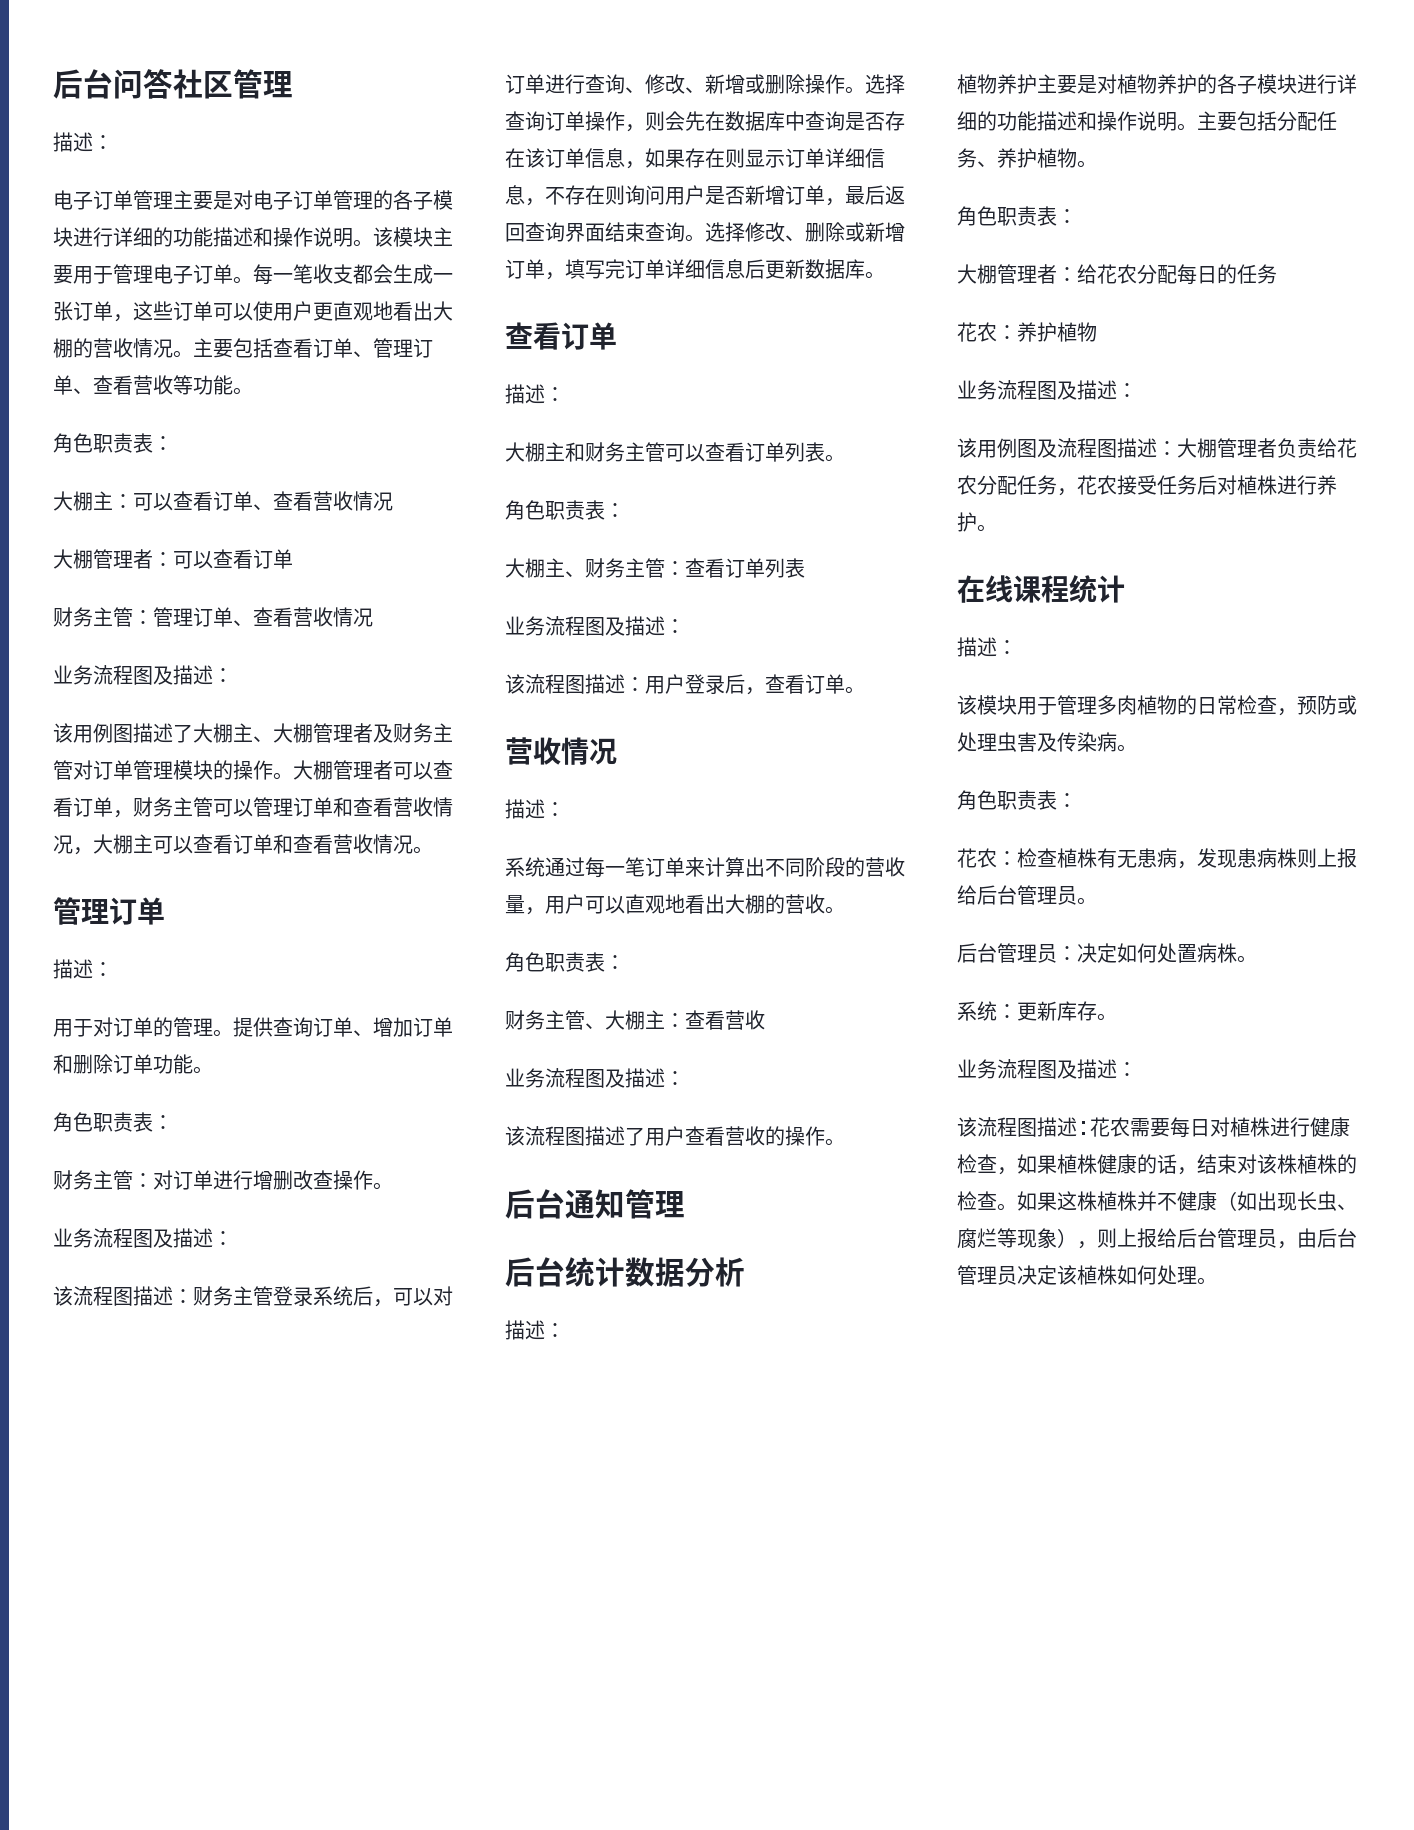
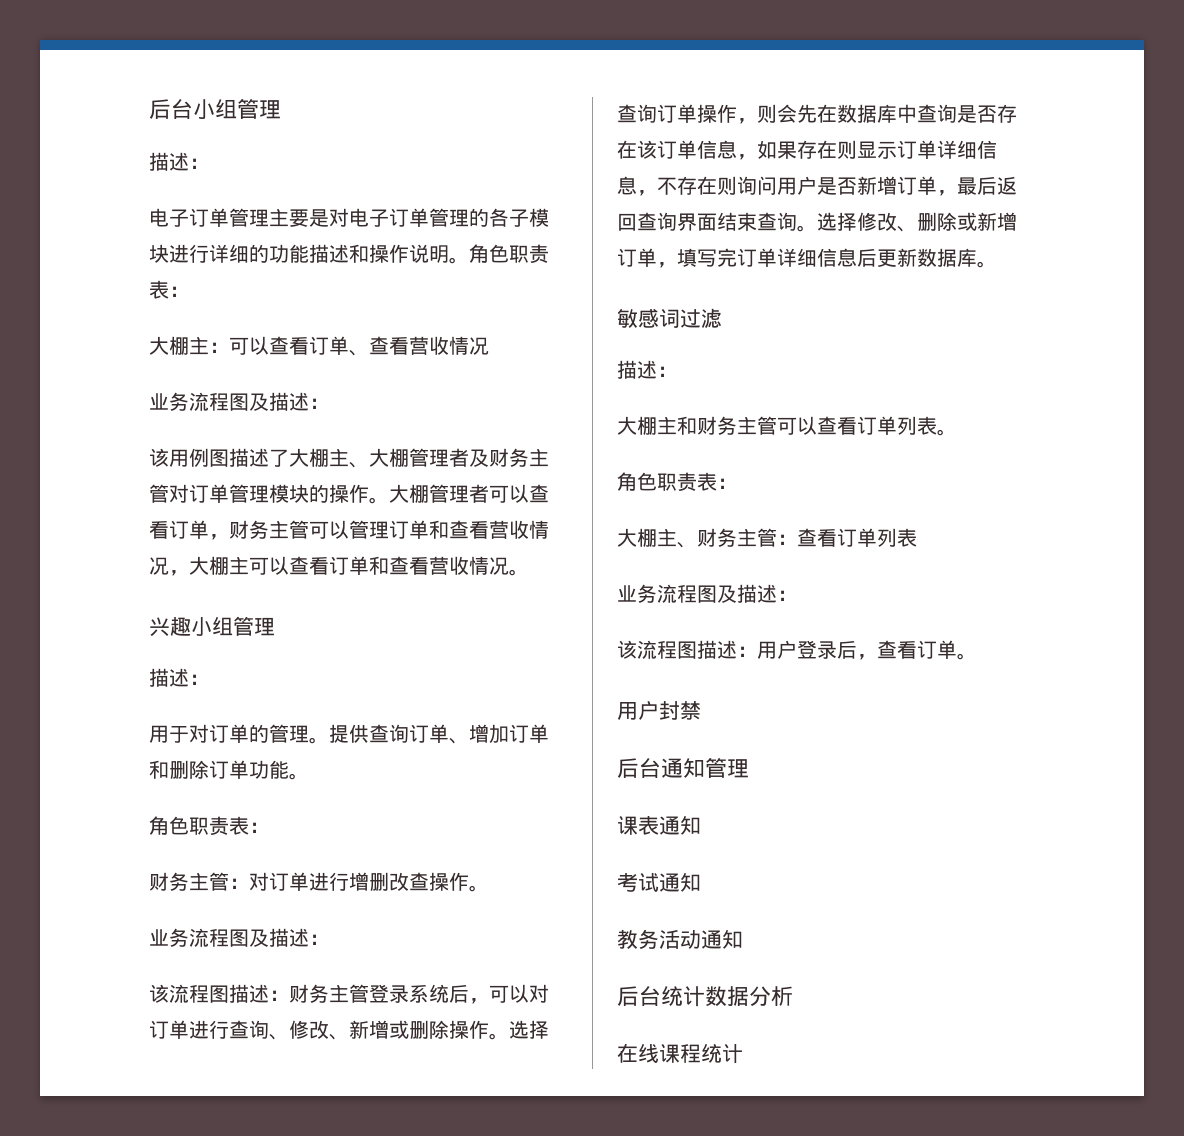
[53,69,233,99] 后台问答社区 -> [149,99,237,119] 后台小组
[373,227,453,247] [53,264,453,285] [53,301,453,322] [53,338,433,358] [53,375,253,395] 该模块主要用于管理电子订单。每一笔收支都会生成一张订单，这些订单可以使用户更直观地看出大棚的营收情况。主要包括查看订单、管理订单、查看营收等功能。 // -> (469, 260) none
[53,549,293,569] [53,607,373,627] // 大棚管理者：可以查看订单 // 财务主管：管理订单、查看营收情况 -> (489, 346) none
[53,897,165,925] 管理订单 -> [149,616,275,637] 兴趣小组管理
[505,322,617,350] 查看订单 -> [617,308,722,328] 敏感词过滤
[505,737,617,765] [505,799,565,819] [505,857,905,878] [505,894,845,915] [505,952,625,972] [505,1010,765,1030] [505,1068,685,1088] [505,1126,845,1146] [505,1189,685,1219] [505,1257,745,1287] [505,1320,565,1340] [957,74,1357,94] [957,111,1337,131] [957,148,1097,168] [957,206,1077,226] [957,264,1277,285] [957,322,1097,342] [957,380,1137,400] [957,438,1357,458] [957,475,1337,496] [957,512,997,532] [957,575,1125,603] [957,637,1017,657] [957,695,1357,716] [957,732,1137,752] [957,790,1077,810] [957,848,1357,869] [957,885,1097,905] [957,943,1257,963] [957,1001,1117,1021] [957,1059,1137,1079] [957,1117,1350,1138] [957,1154,1357,1175] [957,1191,1357,1211] [957,1228,1357,1249] [957,1265,1217,1285] 营收情况 // 描述： // 系统通过每一笔订单来计算出不同阶段的营收量，用户可以直观地看出大棚的营收。 // 角色职责表： // 财务主管、大棚主：查看营收 // 业务流程图及描述： // 该流程图描述了用户查看营收的操作。 // 后台通知管理 // 后台统计数据分析 // 描述： // 植物养护主要是对植物养护的各子模块进行详细的功能描述和操作说明。主要包括分配任务、养护植物。 // 角色职责表： // 大棚管理者：给花农分配每日的任务 // 花农：养护植物 // 业务流程图及描述： // 该用例图及流程图描述：大棚管理者负责给花农分配任务，花农接受任务后对植株进行养护。 // 在线课程统计 // 描述： // 该模块用于管理多肉植物的日常检查，预防或处理虫害及传染病。 // 角色职责表： // 花农：检查植株有无患病，发现患病株则上报给后台管理员。 // 后台管理员：决定如何处置病株。 // 系统：更新库存。 // 业务流程图及描述： // 该流程图描述:花农需要每日对植株进行健康检查，如果植株健康的话，结束对该株植株的检查。如果这株植株并不健康（如出现长虫、腐烂等现象），则上报给后台管理员，由后台管理员决定该植株如何处理。 -> [617,701,701,720] [617,758,749,778] [617,816,701,835] [617,873,701,892] [617,929,743,949] [617,986,793,1007] [617,1043,743,1064] 用户封禁 // 后台通知管理 // 课表通知 // 考试通知 // 教务活动通知 // 后台统计数据分析 // 在线课程统计

